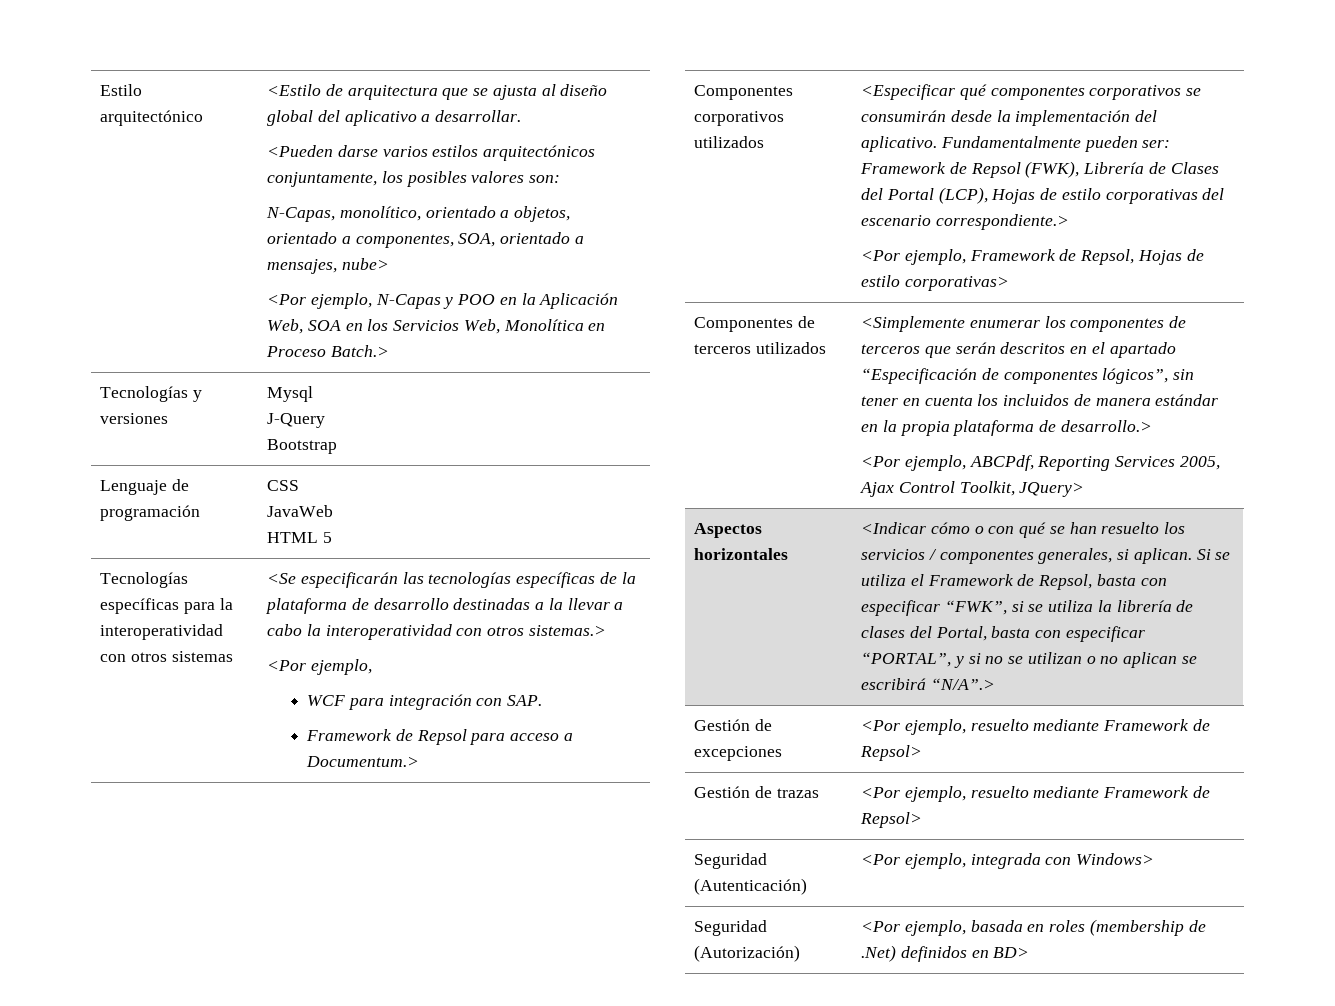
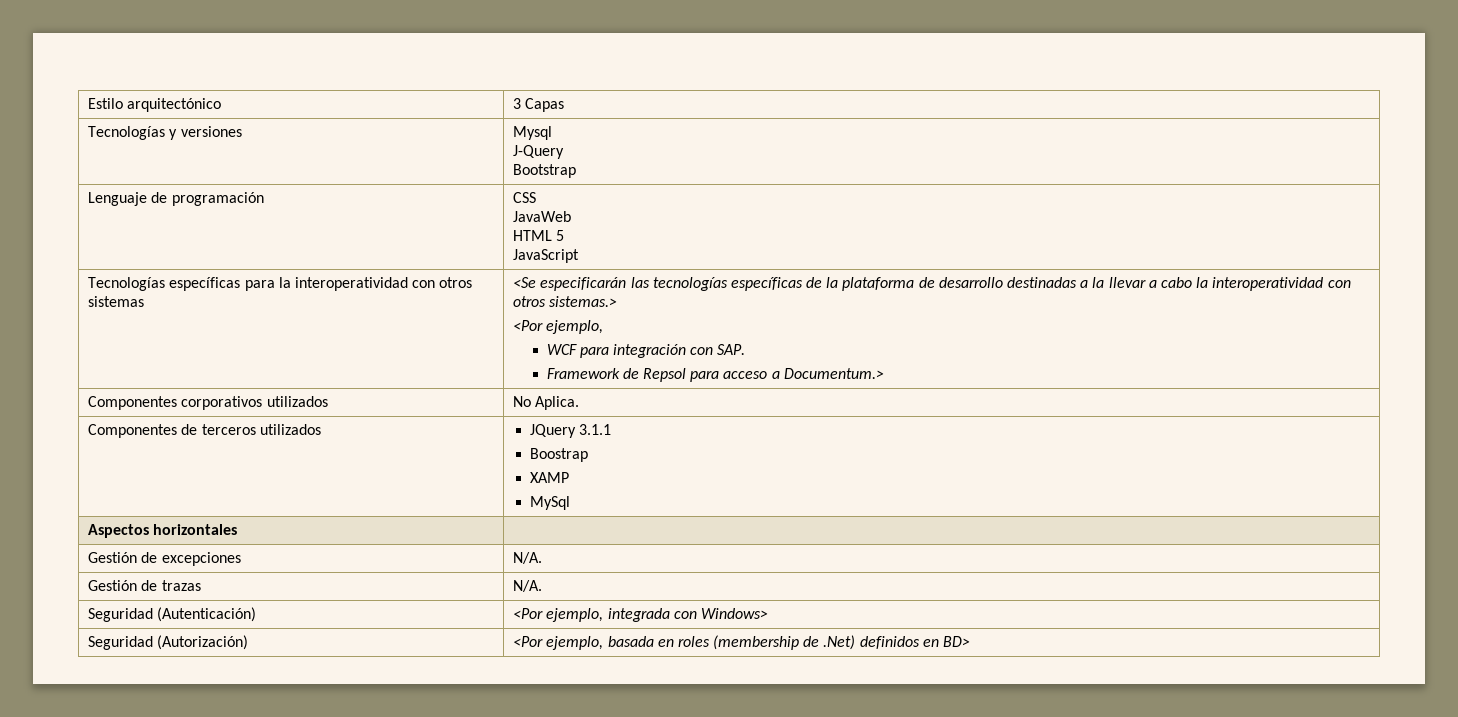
[267,84,608,100] [267,110,522,126] [267,145,596,161] [267,171,561,187] [266,206,571,222] [267,232,584,248] [267,258,389,274] [267,293,619,309] [267,319,606,334] [266,345,389,357] <Estilo de arquitectura que se ajusta al diseño global del aplicativo a desarrollar. // <Pueden darse varios estilos arquitectónicos conjuntamente, los posibles valores son: // N-Capas, monolítico, orientado a objetos, orientado a componentes, SOA, orientado a mensajes, nube> // <Por ejemplo, N-Capas y POO en la Aplicación Web, SOA en los Servicios Web, Monolítica en Proceso Batch.> -> [513,98,565,112] 3 Capas
(332, 537) none -> [513,249,580,263] // JavaScript
[861,84,1202,100] [861,110,1158,126] [861,136,1171,152] [860,161,1219,178] [861,187,1225,204] [861,214,1069,230] [861,249,1204,265] [861,275,1009,291] [694,316,815,332] [694,342,826,354] [861,316,1187,332] [861,342,1176,358] [861,368,1195,384] [861,394,1219,406] [861,420,1152,436] [861,455,1220,471] [860,481,1085,497] [694,523,763,538] [694,548,789,560] [861,522,1185,538] [861,548,1231,564] [861,574,1167,590] [861,600,1194,616] [861,626,1145,642] [861,652,1197,668] [861,678,995,690] [694,719,772,731] [694,746,783,761] [861,719,1210,735] [860,745,923,761] [694,786,819,798] [861,786,1210,802] [860,812,923,828] <Especificar qué componentes corporativos se consumirán desde la implementación del aplicativo. Fundamentalmente pueden ser: Framework de Repsol (FWK), Librería de Clases del Portal (LCP), Hojas de estilo corporativas del escenario correspondiente.> // <Por ejemplo, Framework de Repsol, Hojas de estilo corporativas> // Componentes de terceros utilizados | <Simplemente enumerar los componentes de terceros que serán descritos en el apartado “Especificación de componentes lógicos”, sin tener en cuenta los incluidos de manera estándar en la propia plataforma de desarrollo.> // <Por ejemplo, ABCPdf, Reporting Services 2005, Ajax Control Toolkit, JQuery> // Aspectos horizontales | <Indicar cómo o con qué se han resuelto los servicios / componentes generales, si aplican. Si se utiliza el Framework de Repsol, basta con especificar “FWK”, si se utiliza la librería de clases del Portal, basta con especificar “PORTAL”, y si no se utilizan o no aplican se escribirá “N/A”.> // Gestión de excepciones | <Por ejemplo, resuelto mediante Framework de Repsol> // Gestión de trazas | <Por ejemplo, resuelto mediante Framework de Repsol> -> [513,396,580,410] [88,424,321,438] [530,424,612,438] [530,448,589,462] [530,472,570,483] [530,496,571,510] [88,524,238,538] [88,552,241,566] [513,552,543,564] [88,580,201,591] [513,580,543,592] No Aplica. // Componentes de terceros utilizados | JQuery 3.1.1 // Boostrap // XAMP // MySql // Aspectos horizontales | // Gestión de excepciones | N/A. // Gestión de trazas | N/A.

